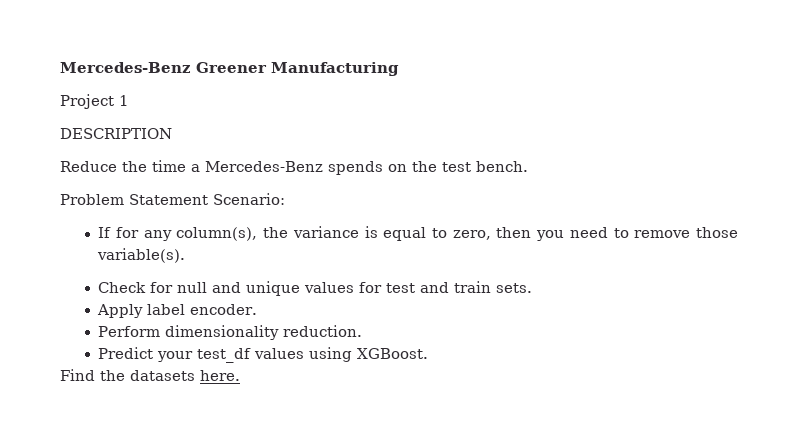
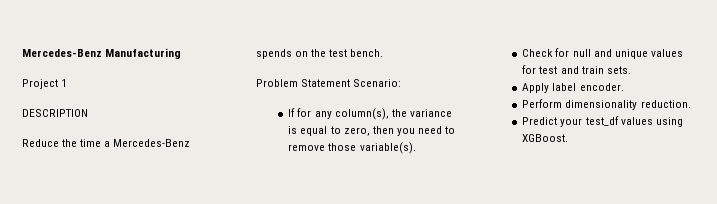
[60,62,267,73] Mercedes-Benz Greener -> [22,49,102,57] Mercedes-Benz
[60,369,240,381] // Find the datasets here. -> (569, 138) none

